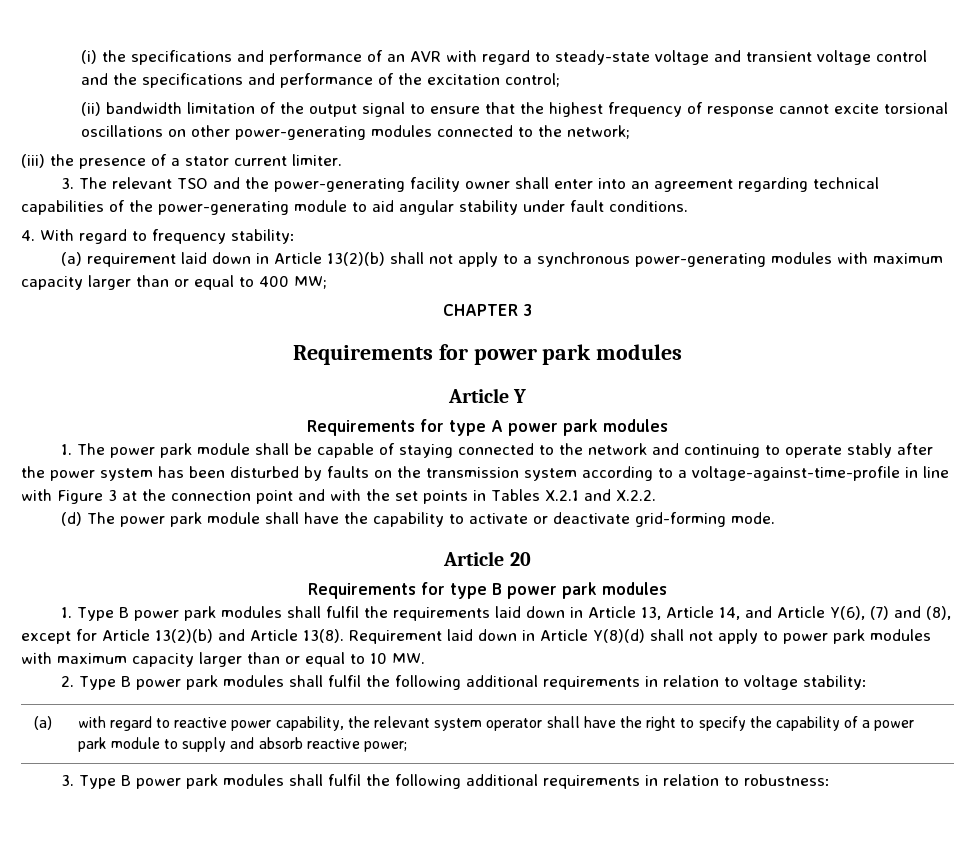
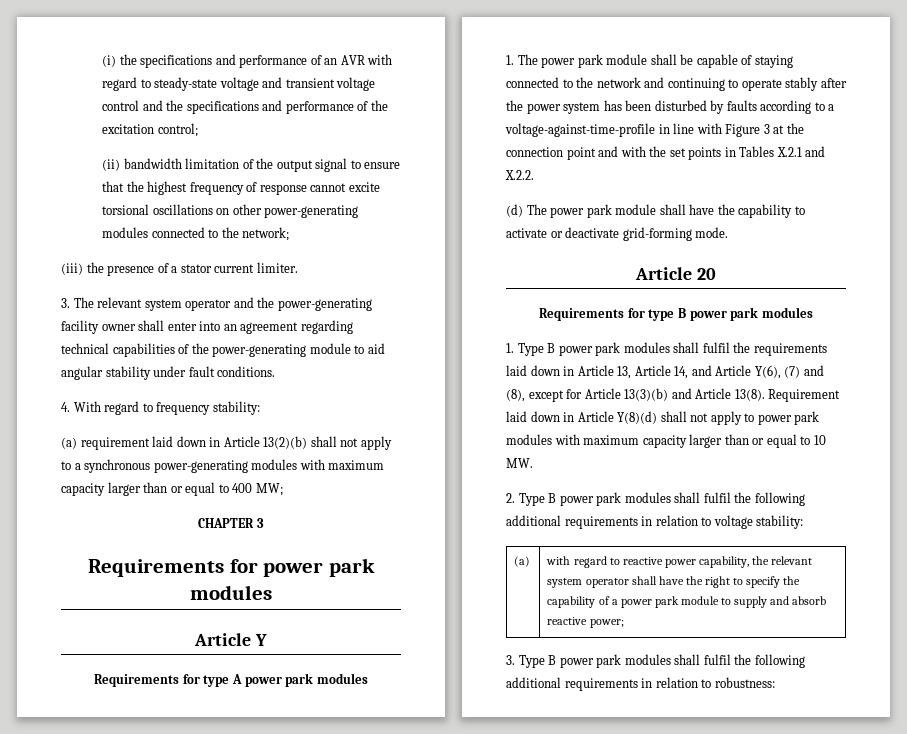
[176,178,208,189] TSO -> [144,299,232,311] system operator
[374,466,577,481] on the transmission system -> (757, 105) none
[155,629,213,643] 13(2)(b) -> [624,388,669,401] 13(3)(b)

